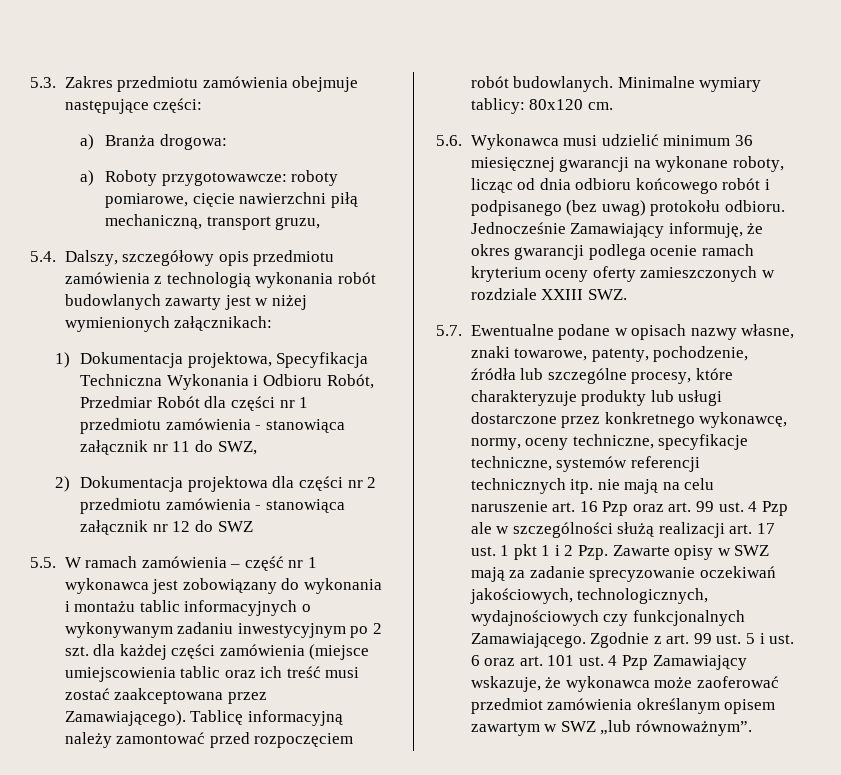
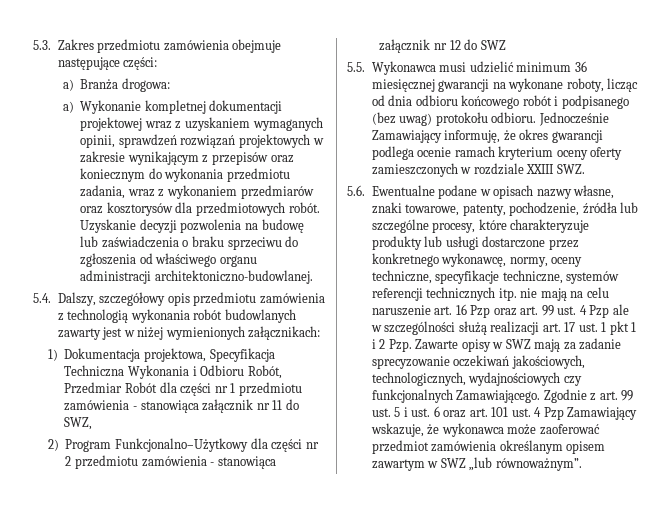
[105,170,339,186] [105,192,358,208] [105,214,321,230] Roboty przygotowawcze: roboty pomiarowe, cięcie nawierzchni piłą mechaniczną, transport gruzu, -> [80,100,283,114] [80,117,323,131] [80,134,324,148] [80,151,294,165] [80,168,290,182] [80,185,314,199] [80,202,320,216] [80,219,304,233] [80,236,299,250] [80,253,257,267] [80,270,313,284] Wykonanie kompletnej dokumentacji projektowej wraz z uzyskaniem wymaganych opinii, sprawdzeń rozwiązań projektowych w zakresie wynikającym z przepisów oraz koniecznym do wykonania przedmiotu zadania, wraz z wykonaniem przedmiarów oraz kosztorysów dla przedmiotowych robót. Uzyskanie decyzji pozwolenia na budowę lub zaświadczenia o braku sprzeciwu do zgłoszenia od właściwego organu administracji architektoniczno-budowlanej.
[80,476,268,492] Dokumentacja projektowa -> [65,438,248,452] Program Funkcjonalno–Użytkowy
[64,556,318,571] [64,578,382,594] [64,600,311,616] [64,622,382,638] [64,644,370,660] [64,666,360,682] [64,688,267,704] [64,710,343,726] [64,732,354,748] [470,76,762,92] [470,98,613,114] [436,135,462,146] W ramach zamówienia – część nr 1 wykonawca jest zobowiązany do wykonania i montażu tablic informacyjnych o wykonywanym zadaniu inwestycyjnym po 2 szt. dla każdej części zamówienia (miejsce umiejscowienia tablic oraz ich treść musi zostać zaakceptowana przez Zamawiającego). Tablicę informacyjną należy zamontować przed rozpoczęciem robót budowlanych. Minimalne wymiary tablicy: 80x120 cm. // 5.6. -> (365, 67) none
[436,325,462,336] 5.7. -> [347,185,365,196] 5.6.

